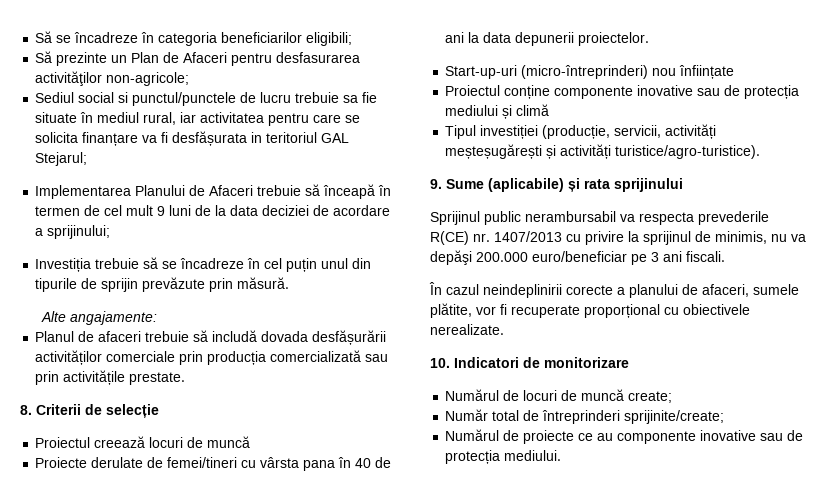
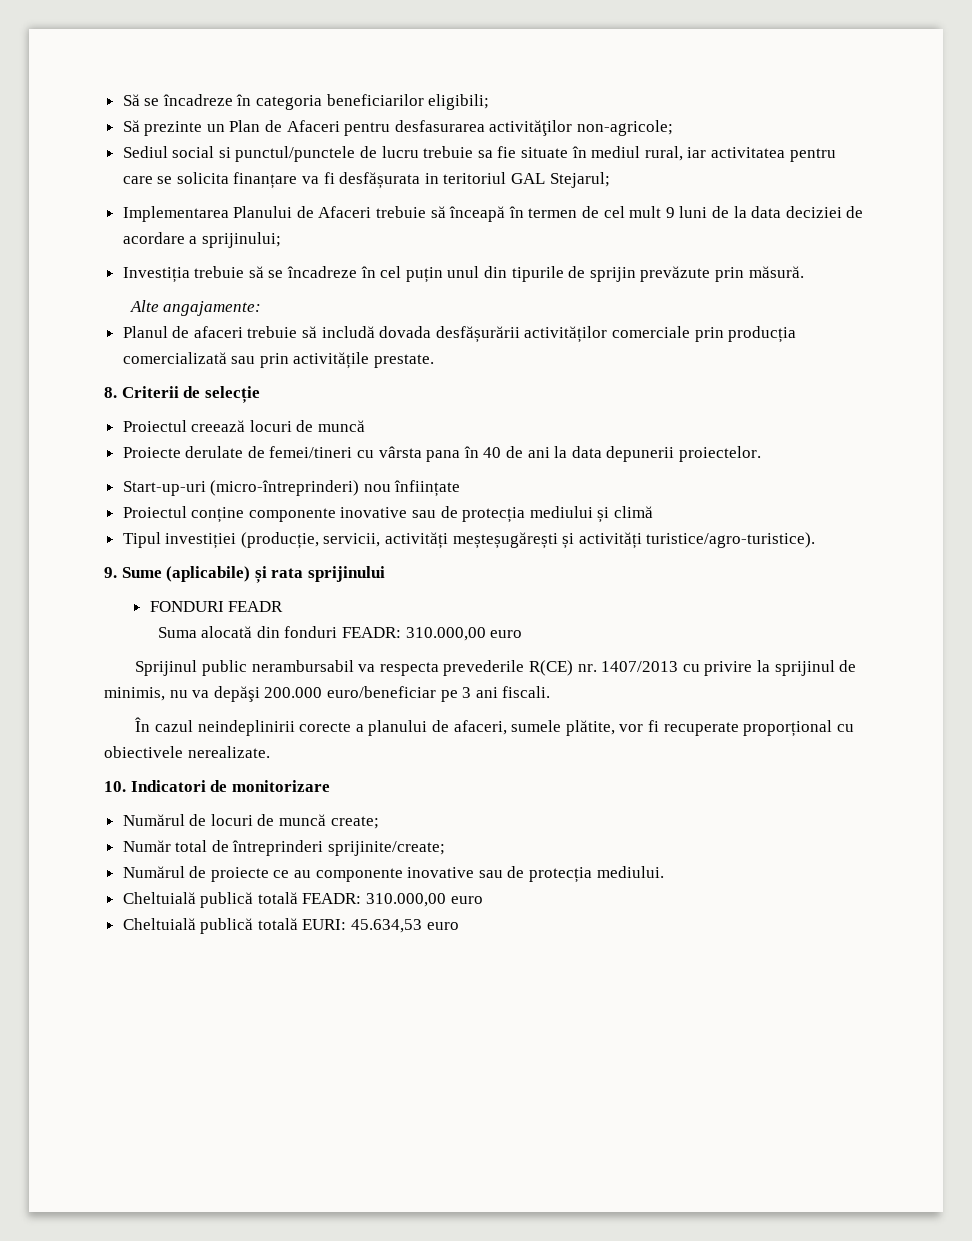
(683, 185) none -> [149,601,284,612] [157,626,523,641] // FONDURI FEADR // Suma alocată din fonduri FEADR: 310.000,00 euro
(562, 455) none -> [122,892,483,908] [122,918,459,934] // Cheltuială publică totală FEADR: 310.000,00 euro // Cheltuială publică totală EURI: 45.634,53 euro

